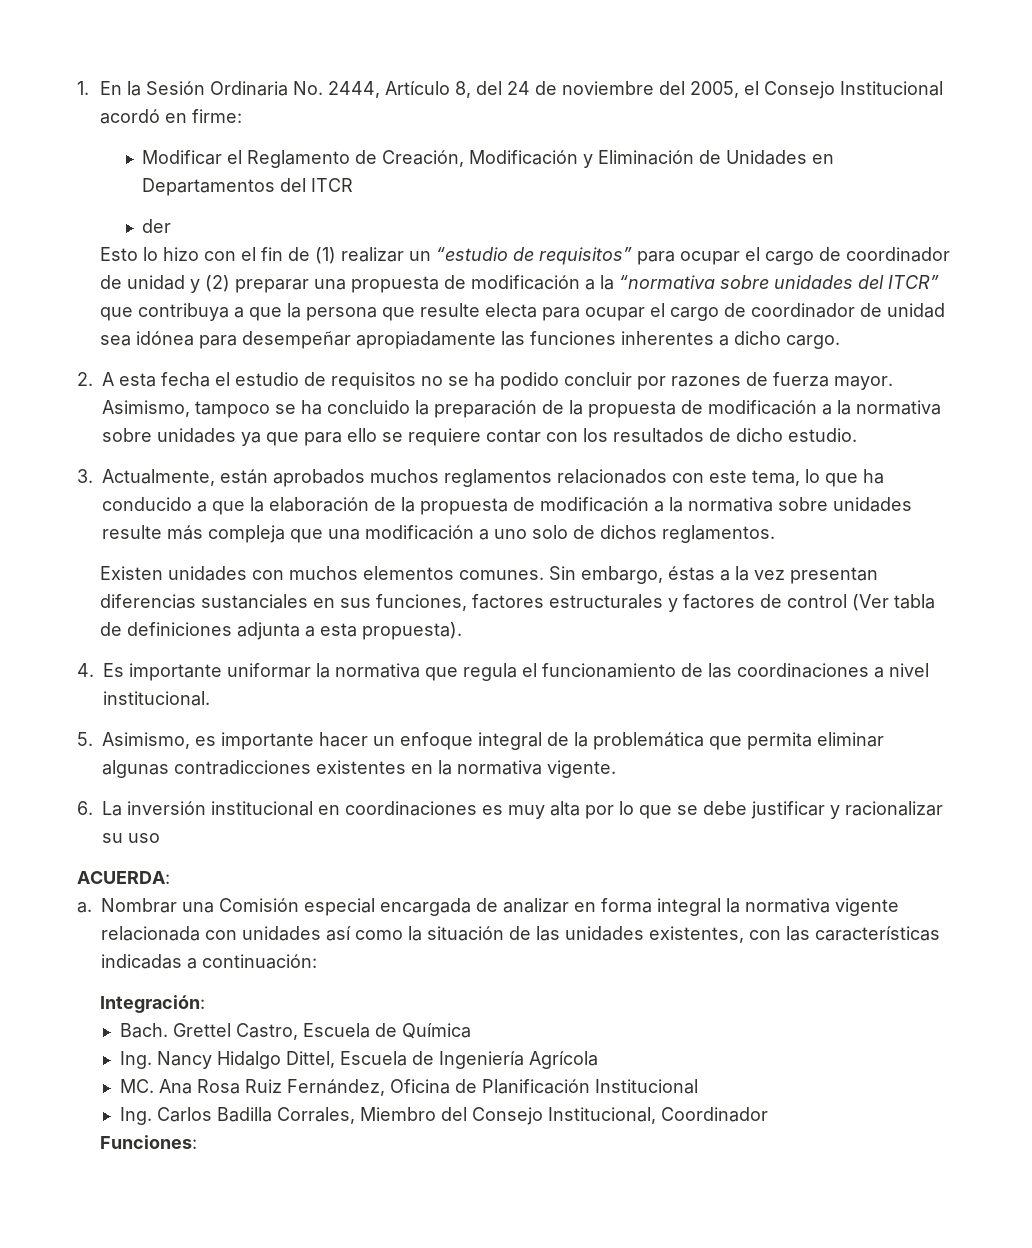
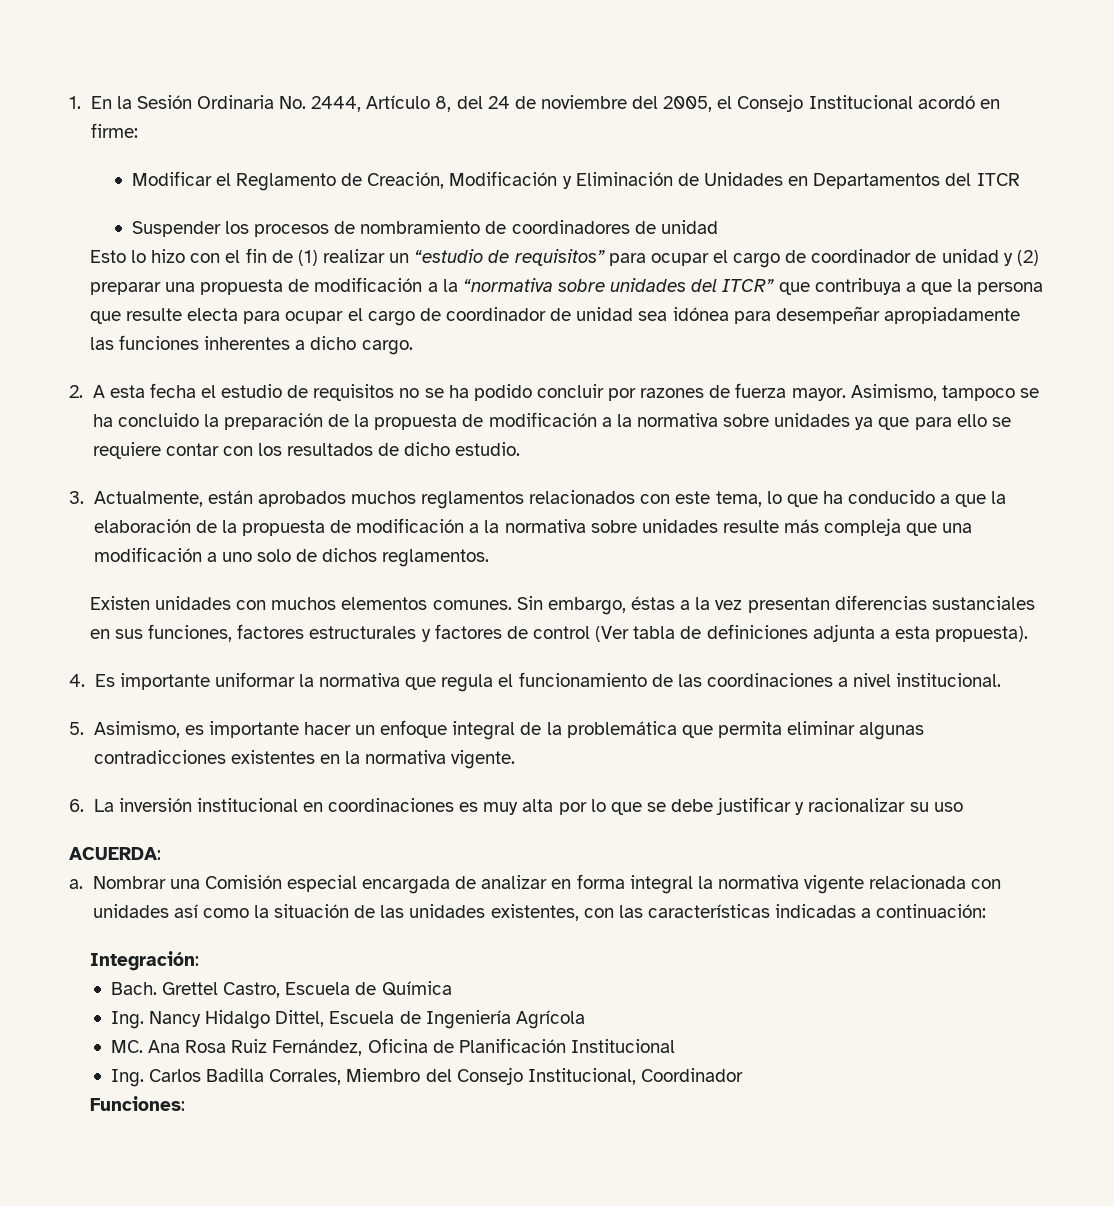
[142,219,172,233] der -> [131,220,718,237] Suspender los procesos de nombramiento de coordinadores de unidad

